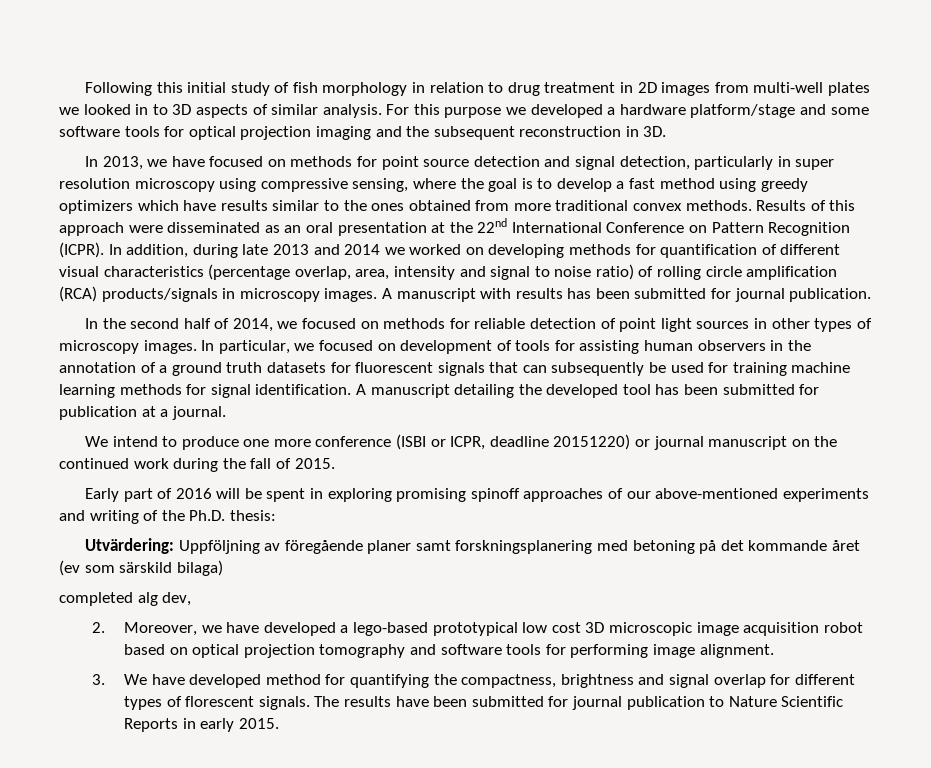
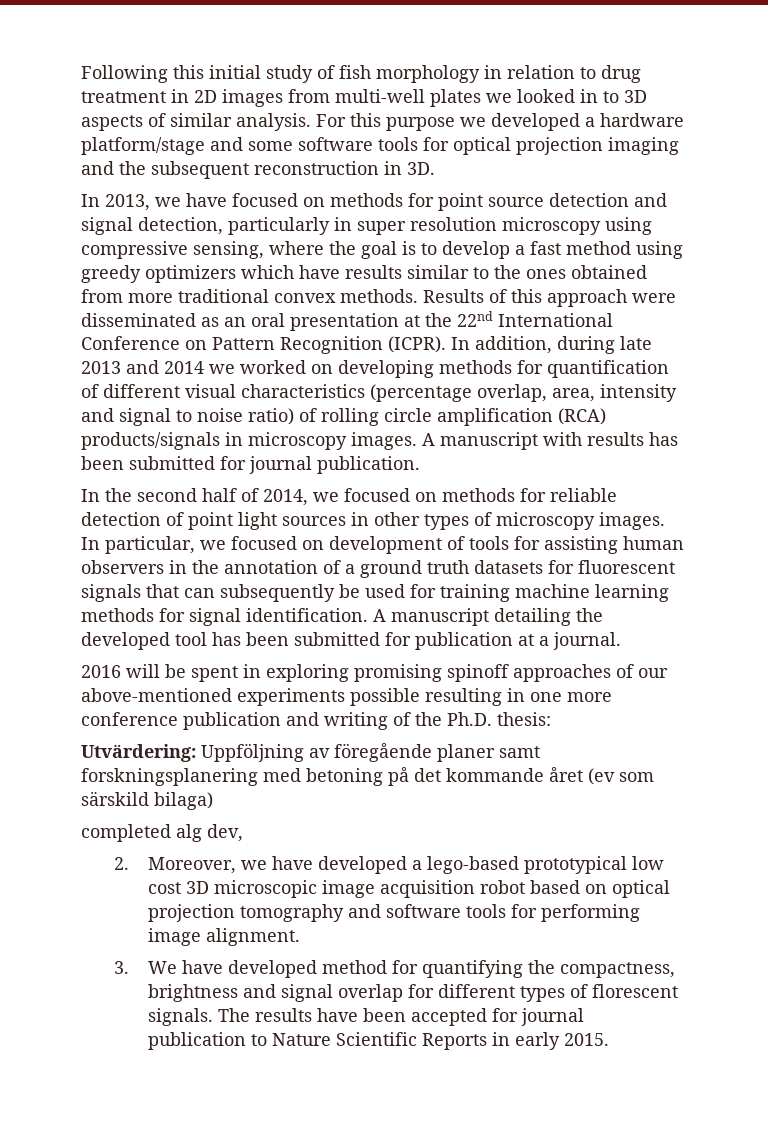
[84,434,838,450] [59,458,335,472] [84,488,173,502] We intend to produce one more conference (ISBI or ICPR, deadline 20151220) or journal manuscript on the continued work during the fall of 2015. // Early part of -> (621, 641) none
(869, 495) none -> [350,688,612,706] [81,712,281,730] possible resulting in one more conference publication
[471,696,544,707] submitted -> [410,1008,487,1026] accepted

